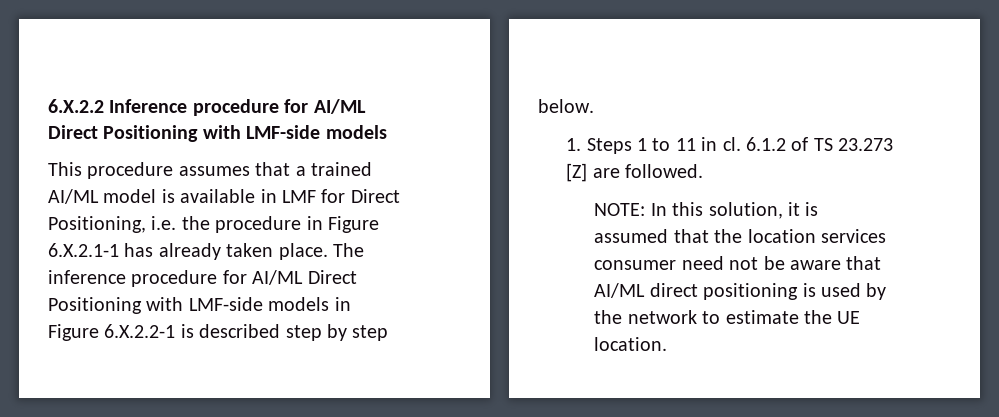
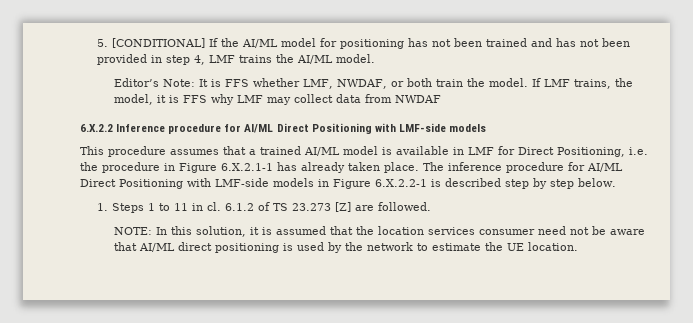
(48, 106) none -> [96,38,630,49] [96,54,375,65] [113,78,633,89] [113,94,441,105] 5. [CONDITIONAL] If the AI/ML model for positioning has not been trained and has not been provided in step 4, LMF trains the AI/ML model. // Editor’s Note: It is FFS whether LMF, NWDAF, or both train the model. If LMF trains, the model, it is FFS why LMF may collect data from NWDAF //

